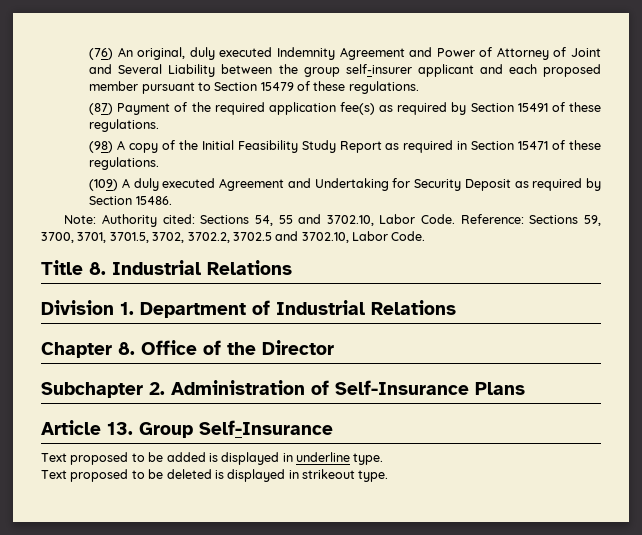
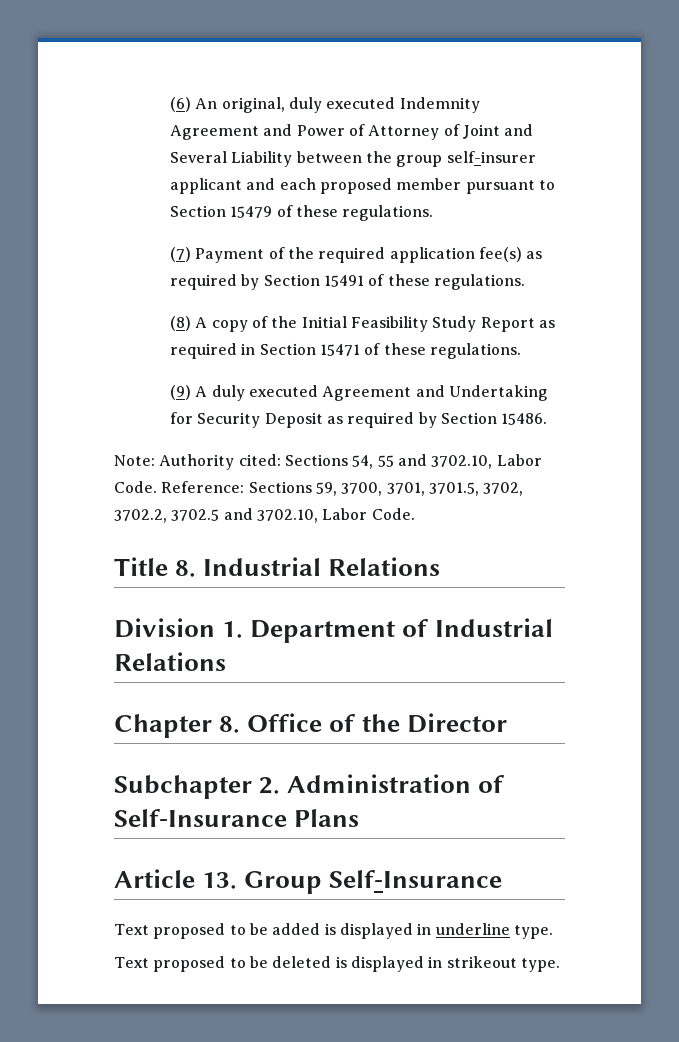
[89,48,114,60] (76) -> [170,97,192,112] (6)
[89,103,114,115] (87) -> [170,247,192,262] (7)
[89,141,114,153] (98) -> [170,316,192,331] (8)
[89,179,119,191] (109) -> [170,385,192,400] (9)

